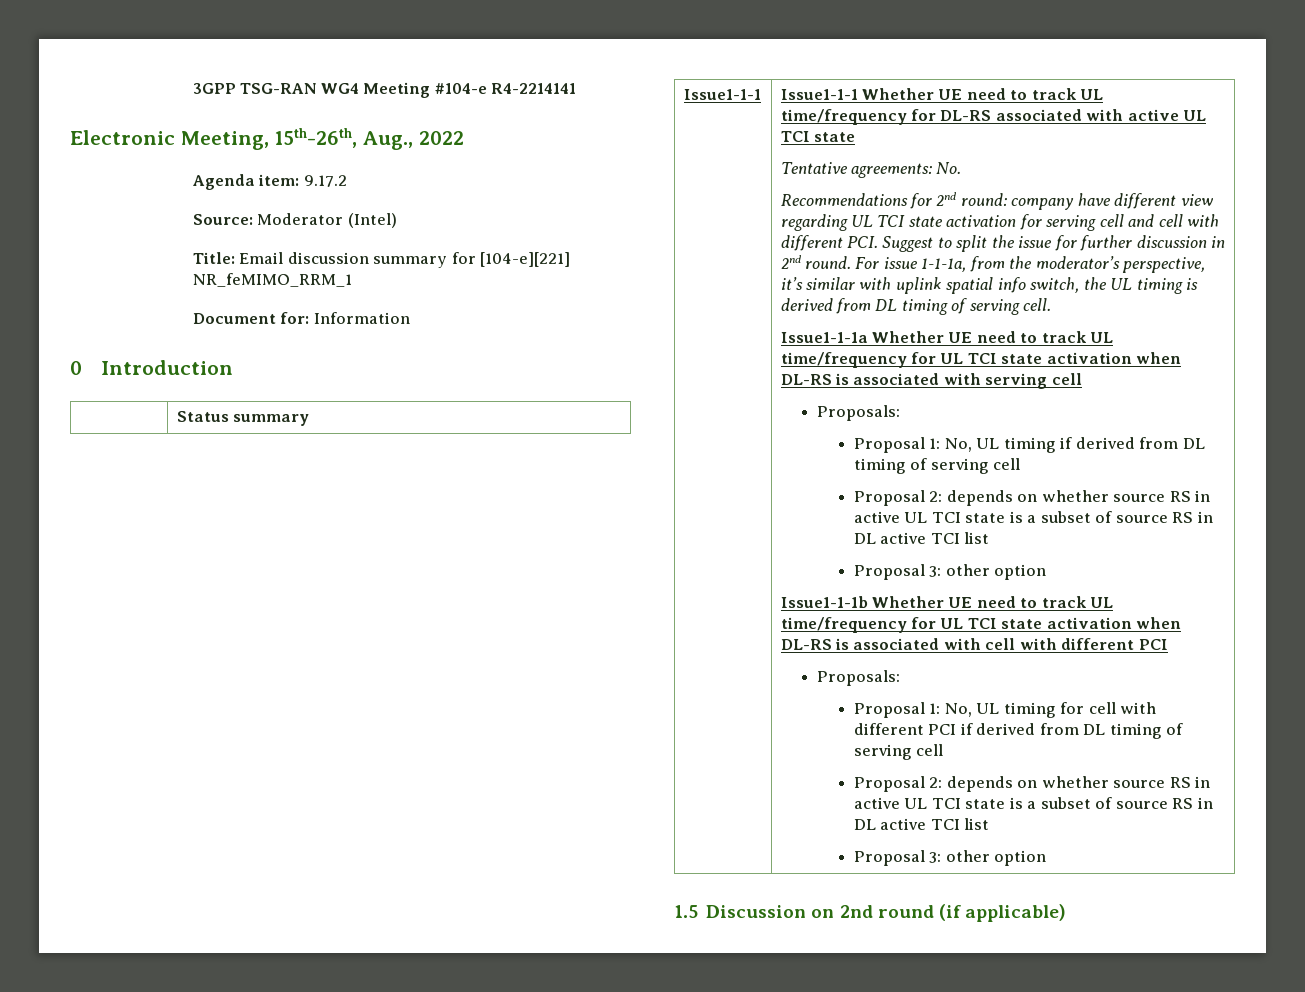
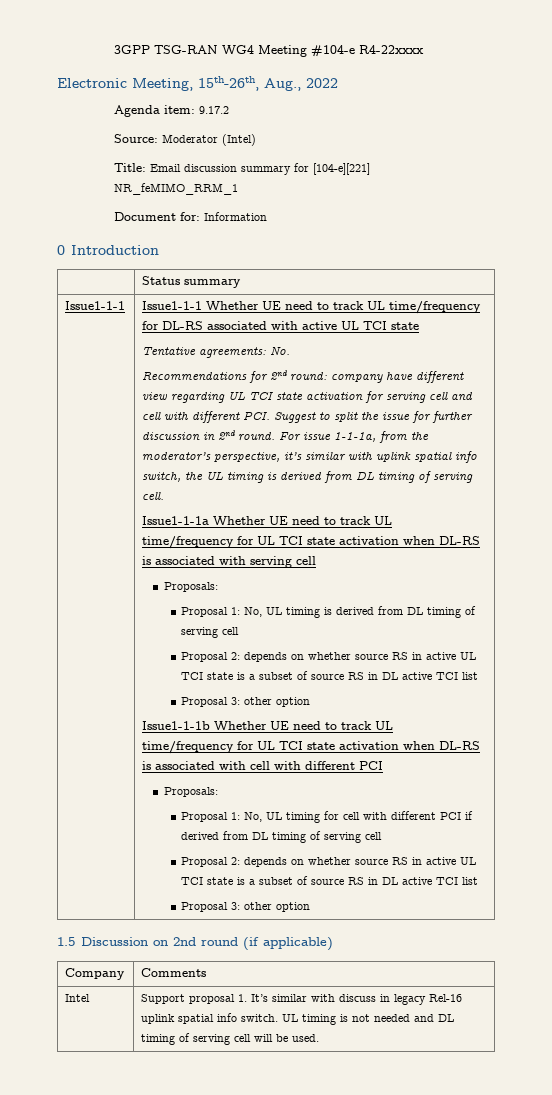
[491,83,577,94] R4-2214141 -> [359,45,425,54] R4-22xxxx
[1060,437,1073,449] if -> [323,607,332,615] is
(1066, 913) none -> [65,968,126,980] [141,968,207,977] [65,994,91,1002] [141,994,463,1005] [141,1013,455,1025] [141,1033,320,1045] // Company | Comments // Intel | Support proposal 1. It’s similar with discuss in legacy Rel-16 uplink spatial info switch. UL timing is not needed and DL timing of serving cell will be used.

